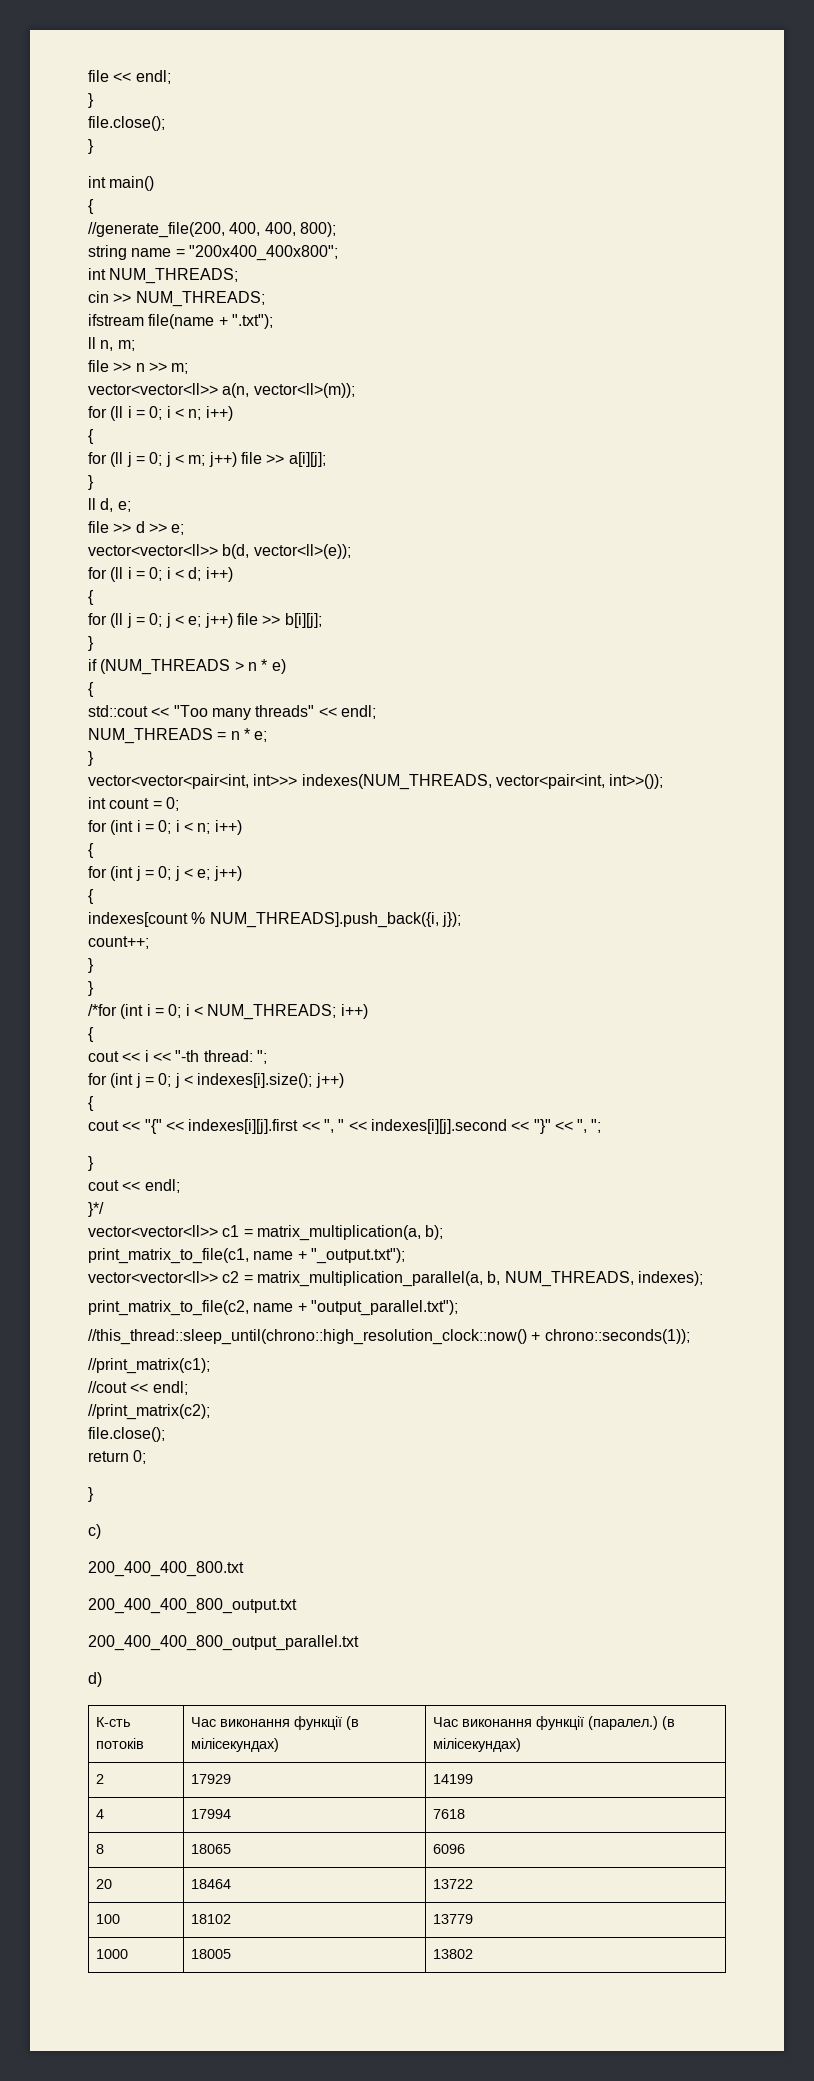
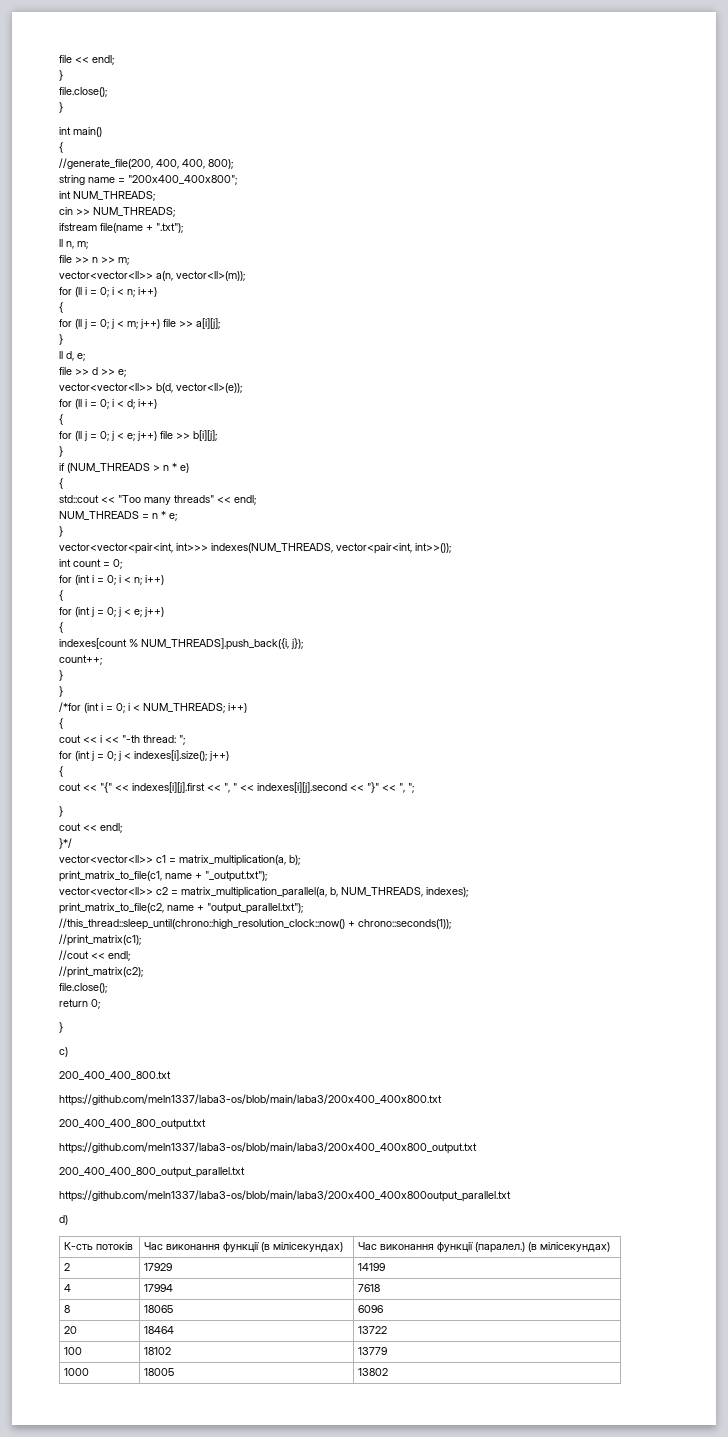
(244, 1569) none -> [59,1094,442,1106] // https://github.com/meln1337/laba3-os/blob/main/laba3/200x400_400x800.txt
(297, 1606) none -> [59,1142,477,1154] // https://github.com/meln1337/laba3-os/blob/main/laba3/200x400_400x800_output.txt
(359, 1643) none -> [59,1190,511,1202] // https://github.com/meln1337/laba3-os/blob/main/laba3/200x400_400x800output_parallel.txt

